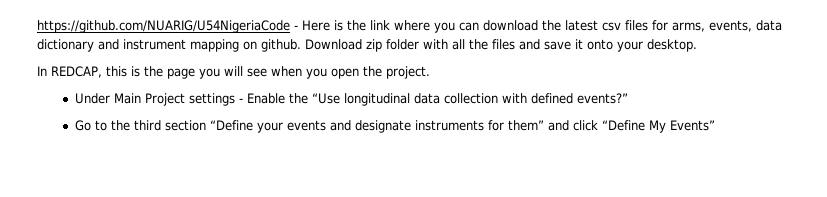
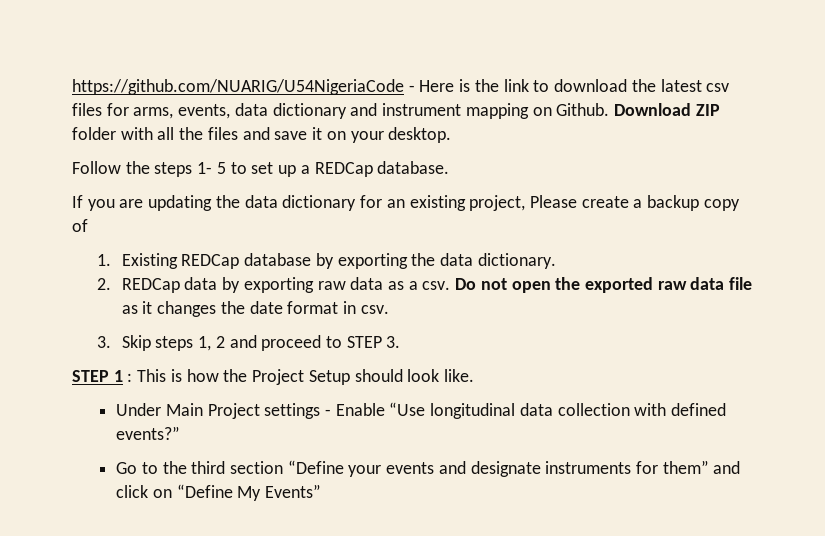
[394,20,479,33] where you can -> [533,80,550,92] to
[261,39,382,52] github. Download zip -> [556,103,720,116] Github. Download ZIP
[587,39,613,50] onto -> [326,131,346,140] on
[37,66,430,79] In REDCAP, this is the page you will see when you open the project. -> [72,161,450,177] [72,195,740,211] [72,219,88,232] [96,253,556,269] [96,277,753,293] [121,301,389,317] [96,335,401,351] [72,369,474,385] Follow the steps 1- 5 to set up a REDCap database. // If you are updating the data dictionary for an existing project, Please create a backup copy of // 1. Existing REDCap database by exporting the data dictionary. // 2. REDCap data by exporting raw data as a csv. Do not open the exported raw data file as it changes the date format in csv. // 3. Skip steps 1, 2 and proceed to STEP 3. // STEP 1 : This is how the Project Setup should look like.
[288,93,308,104] the -> (385, 409) none
(598, 125) none -> [152,489,172,498] on

